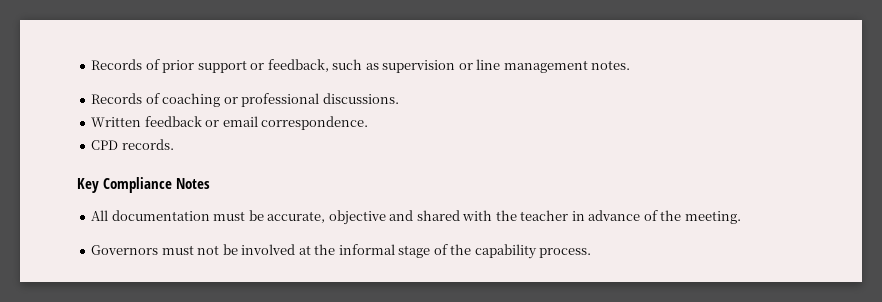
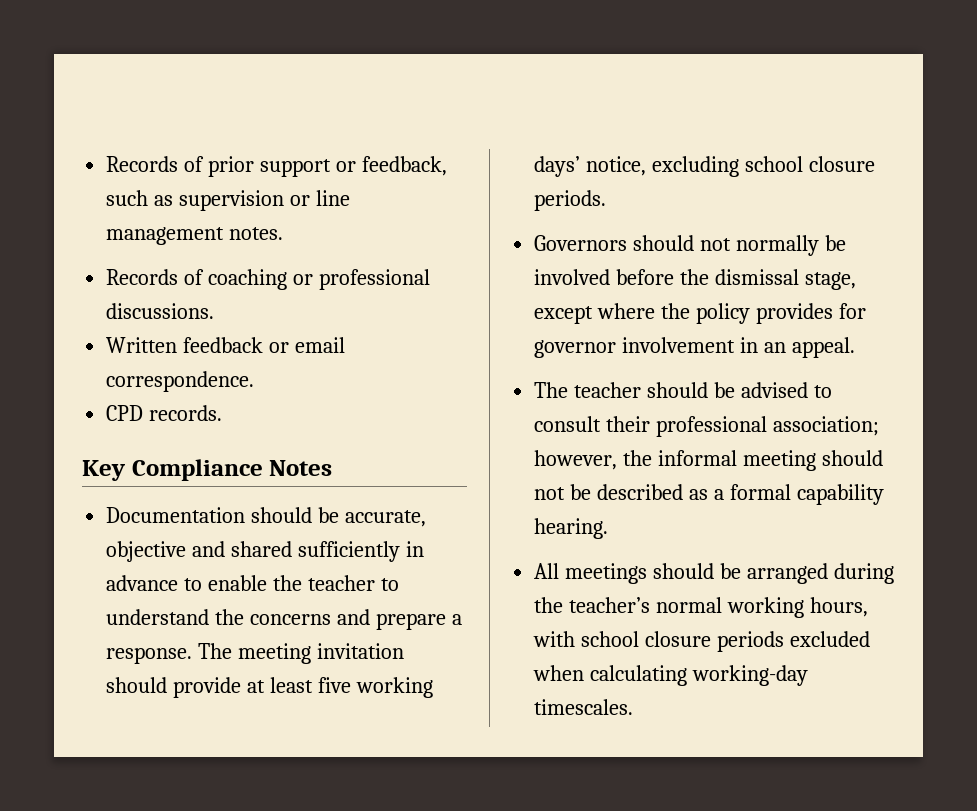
[91,210,246,221] All documentation must -> [106,507,313,523] Documentation should
[462,210,741,224] [91,244,592,259] with the teacher in advance of the meeting. // Governors must not be involved at the informal stage of the capability process. -> [298,541,424,562] [106,575,399,591] [106,609,462,630] [106,643,405,664] [106,677,433,698] [534,156,875,177] [534,190,607,211] [534,235,846,256] [534,269,856,290] [534,303,866,324] [534,337,855,358] [534,382,832,398] [534,416,880,437] [534,450,883,471] [534,484,884,505] [534,518,609,539] [534,563,894,584] [534,597,868,618] [533,631,870,652] [533,665,809,686] [534,699,634,715] sufficiently in advance to enable the teacher to understand the concerns and prepare a response. The meeting invitation should provide at least five working days’ notice, excluding school closure periods. // Governors should not normally be involved before the dismissal stage, except where the policy provides for governor involvement in an appeal. // The teacher should be advised to consult their professional association; however, the informal meeting should not be described as a formal capability hearing. // All meetings should be arranged during the teacher’s normal working hours, with school closure periods excluded when calculating working-day timescales.

